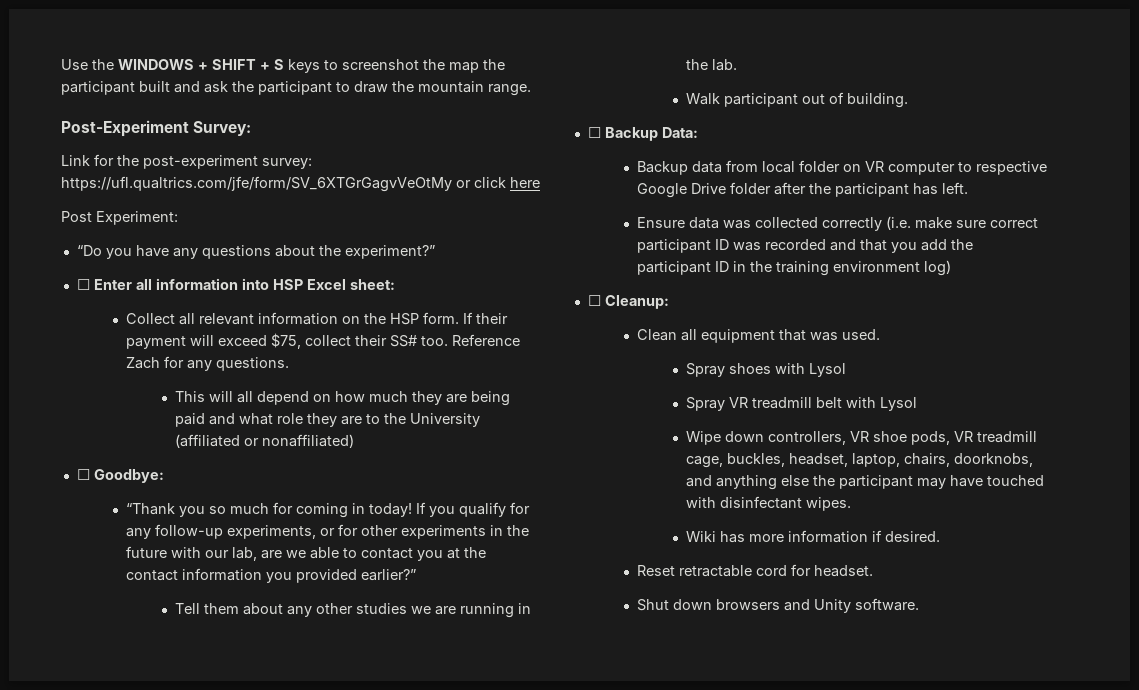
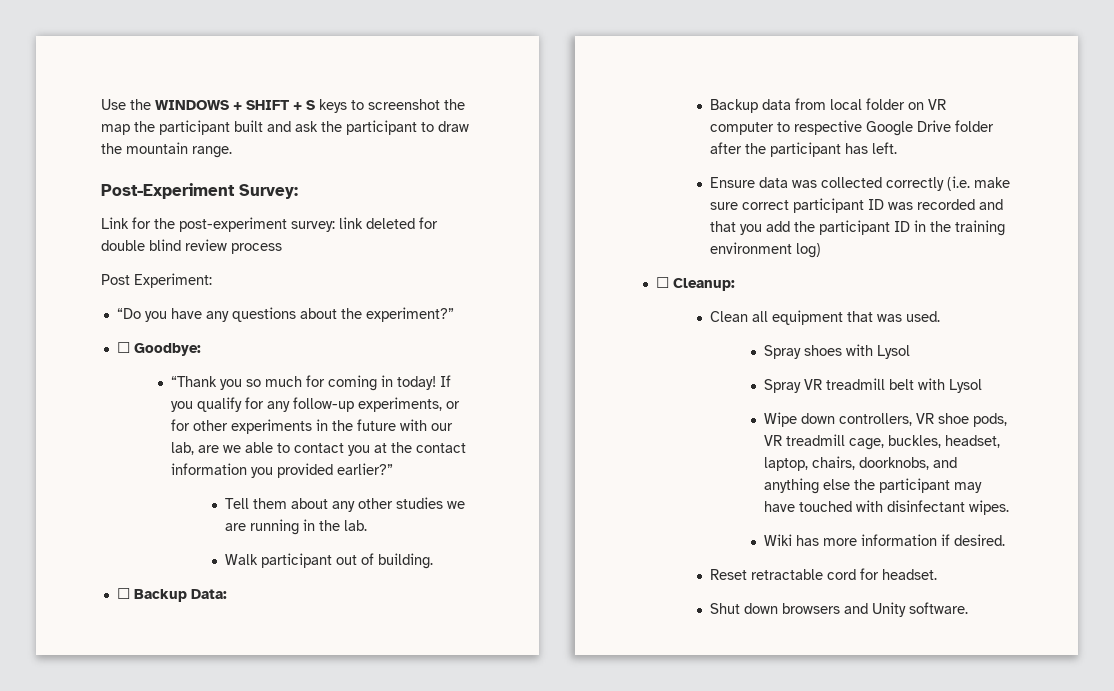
[61,176,540,192] https://ufl.qualtrics.com/jfe/form/SV_6XTGrGagvVeOtMy or click here -> [339,217,438,229] [101,239,282,254] link deleted for double blind review process
[76,278,395,290] [126,312,509,325] [126,333,521,349] [126,356,290,371] [175,391,511,406] [175,413,481,427] [175,434,355,448] // ☐ Enter all information into HSP Excel sheet: // Collect all relevant information on the HSP form. If their payment will exceed $75, collect their SS# too. Reference Zach for any questions. // This will all depend on how much they are being paid and what role they are to the University (affiliated or nonaffiliated) -> (454, 314) none

